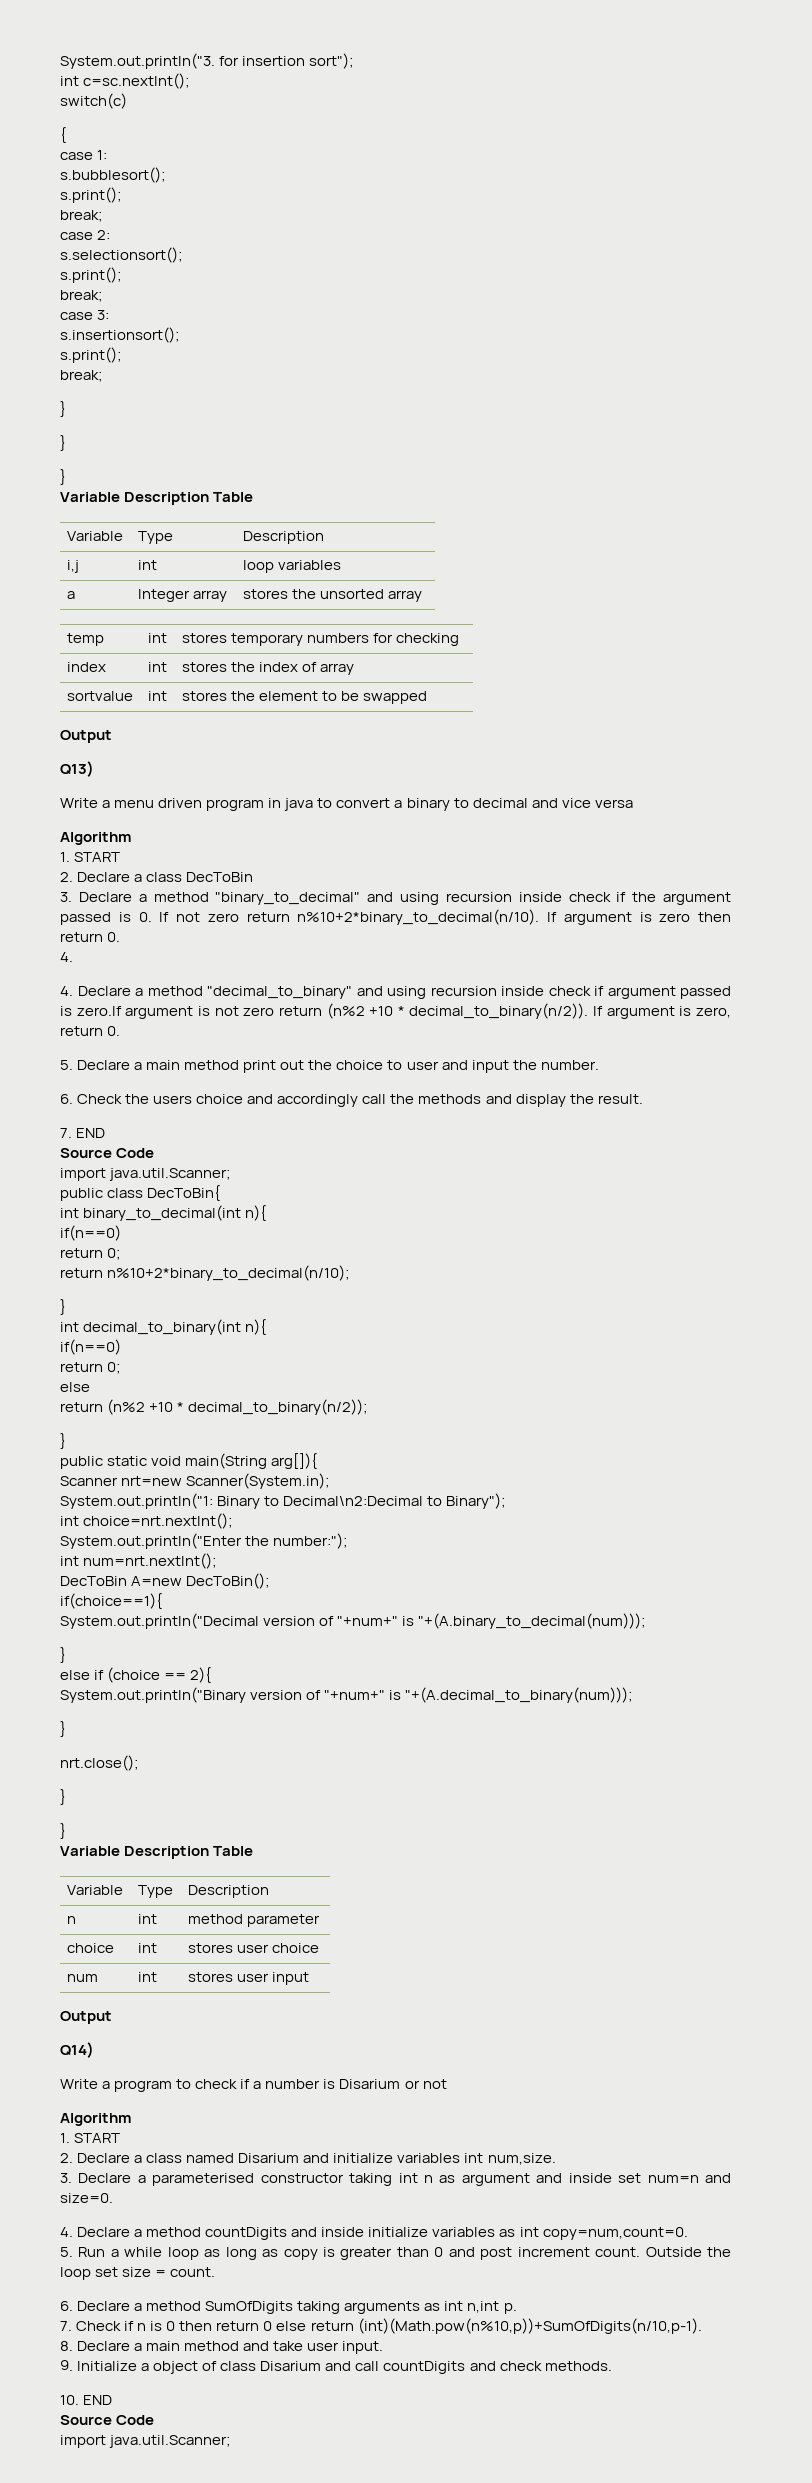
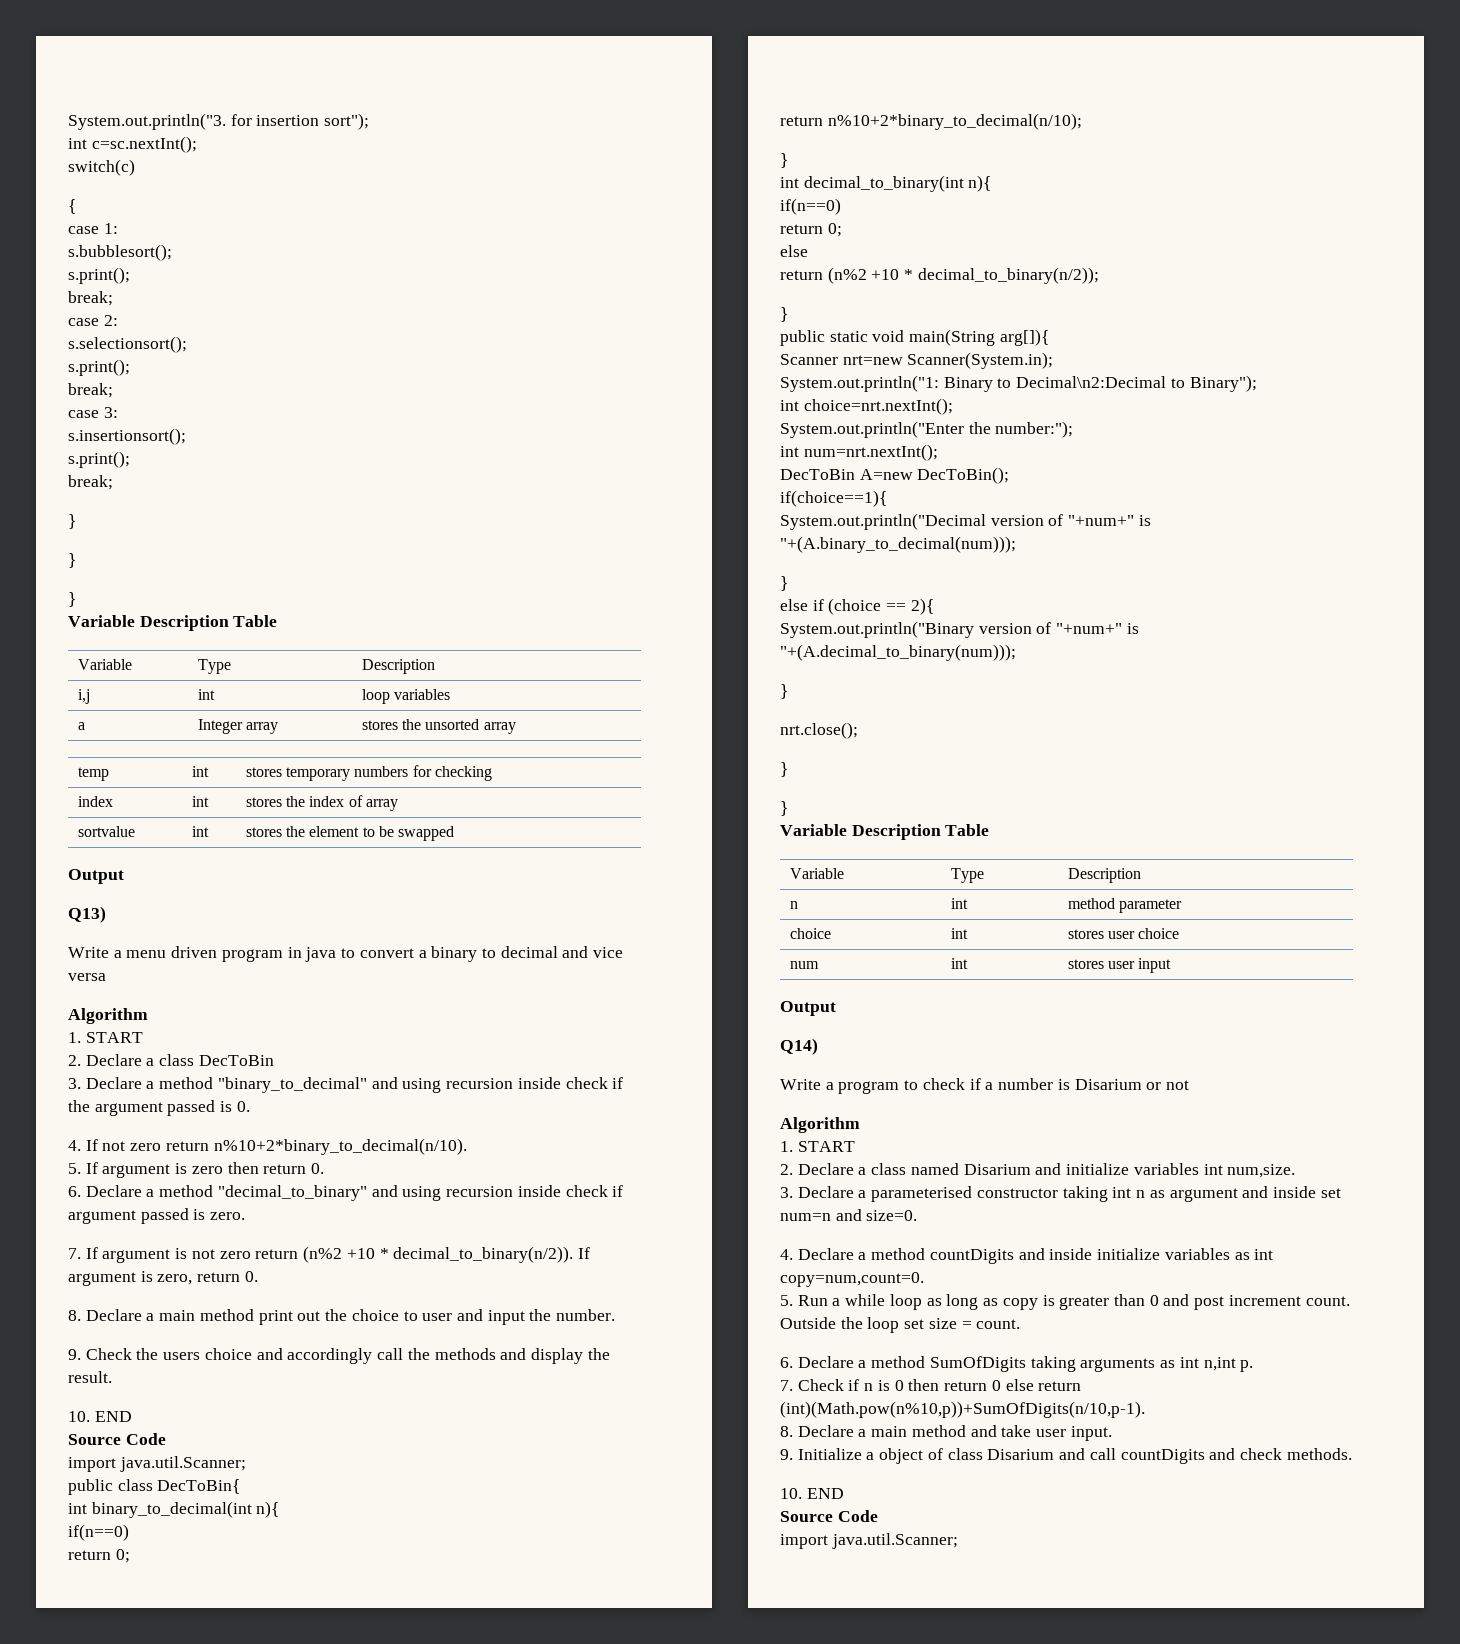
(152, 917) none -> [68,1140,81,1151] // 4.
(540, 917) none -> [68,1163,81,1174] // 5.
[60,952,73,962] [60,986,73,996] 4. // 4. -> [68,1186,81,1197] 6.
[76,1006,122,1016] zero.If -> [210,1212,246,1220] [68,1247,98,1259] zero. // 7. If
[60,1060,73,1070] 5. -> [68,1310,81,1321] 8.
[60,1094,73,1104] 6. -> [68,1349,81,1360] 9.
[60,1128,72,1138] 7. -> [68,1411,90,1422] 10.

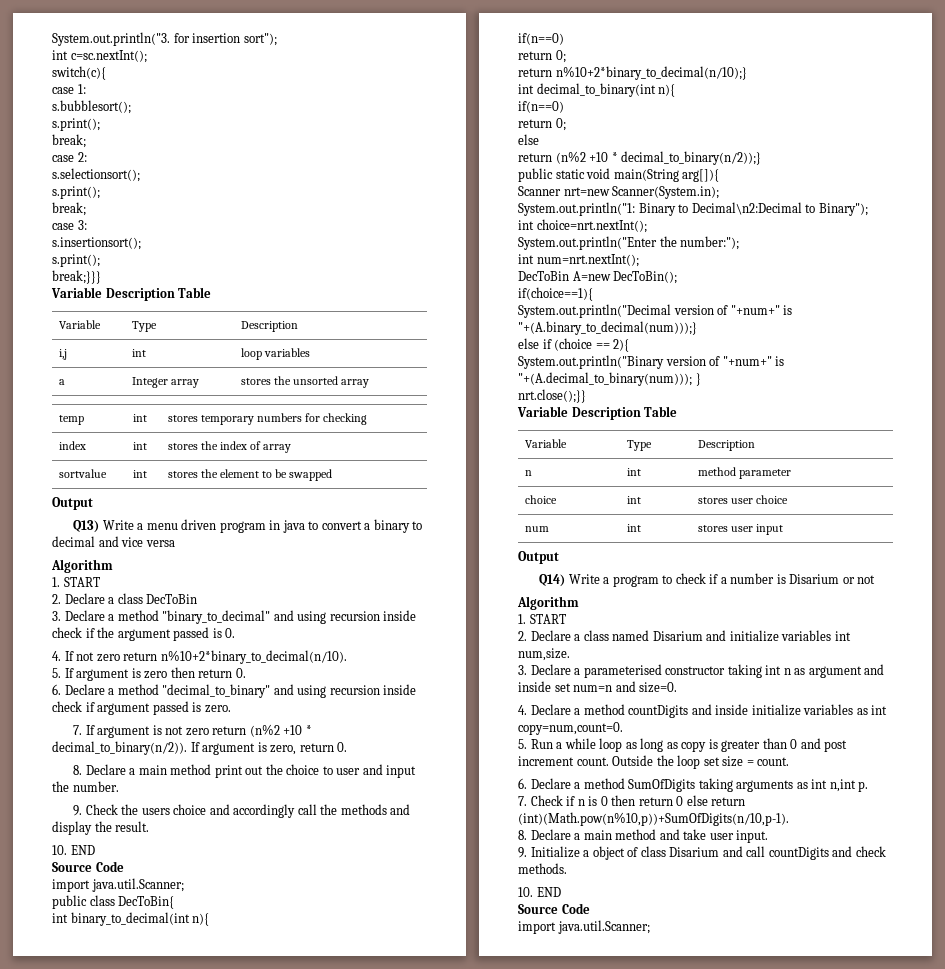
[68,159,135,176] [68,199,76,214] switch(c) // { -> [52,66,106,80] switch(c){
[68,475,113,490] [68,514,76,529] [68,553,76,568] [68,592,76,607] break; // } // } // } -> [52,270,101,284] break;}}}
(106, 914) // -> (100, 526) none
[827,113,1082,130] [780,153,788,168] n%10+2*binary_to_decimal(n/10); // } -> [555,66,747,80] n%10+2*binary_to_decimal(n/10);}
[917,267,1099,284] [780,307,788,322] decimal_to_binary(n/2)); // } -> [621,151,762,165] decimal_to_binary(n/2));}
[780,536,1016,553] [780,576,788,591] "+(A.binary_to_decimal(num))); // } -> [518,321,697,335] "+(A.binary_to_decimal(num)));}
[780,684,788,699] [780,722,858,739] [780,762,788,777] [780,801,788,816] // } // nrt.close(); // } // } -> [695,373,701,386] [518,389,586,403] } // nrt.close();}}
(818, 1046) // -> (566, 580) none

